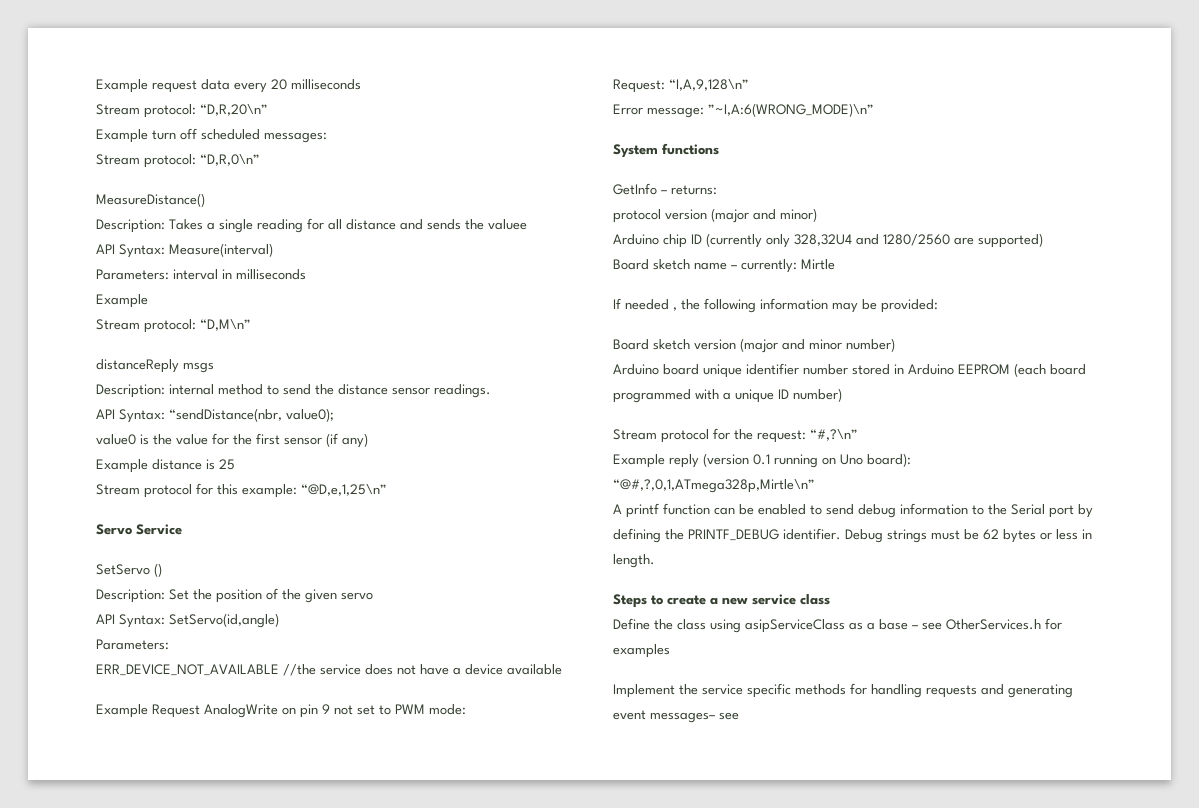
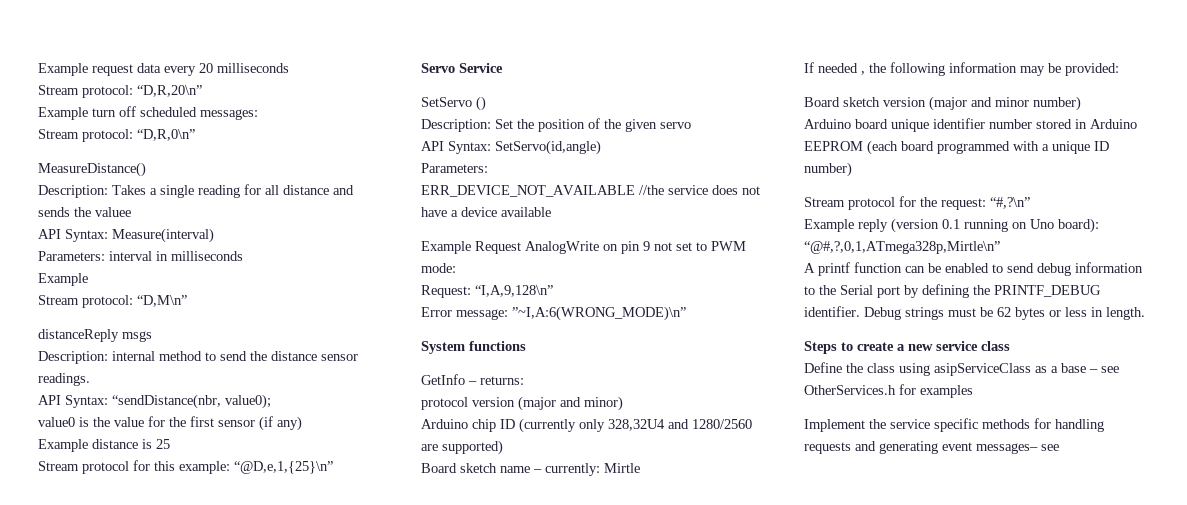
[301,484,387,496] “@D,e,1,25\n” -> [234,461,333,474] “@D,e,1,{25}\n”

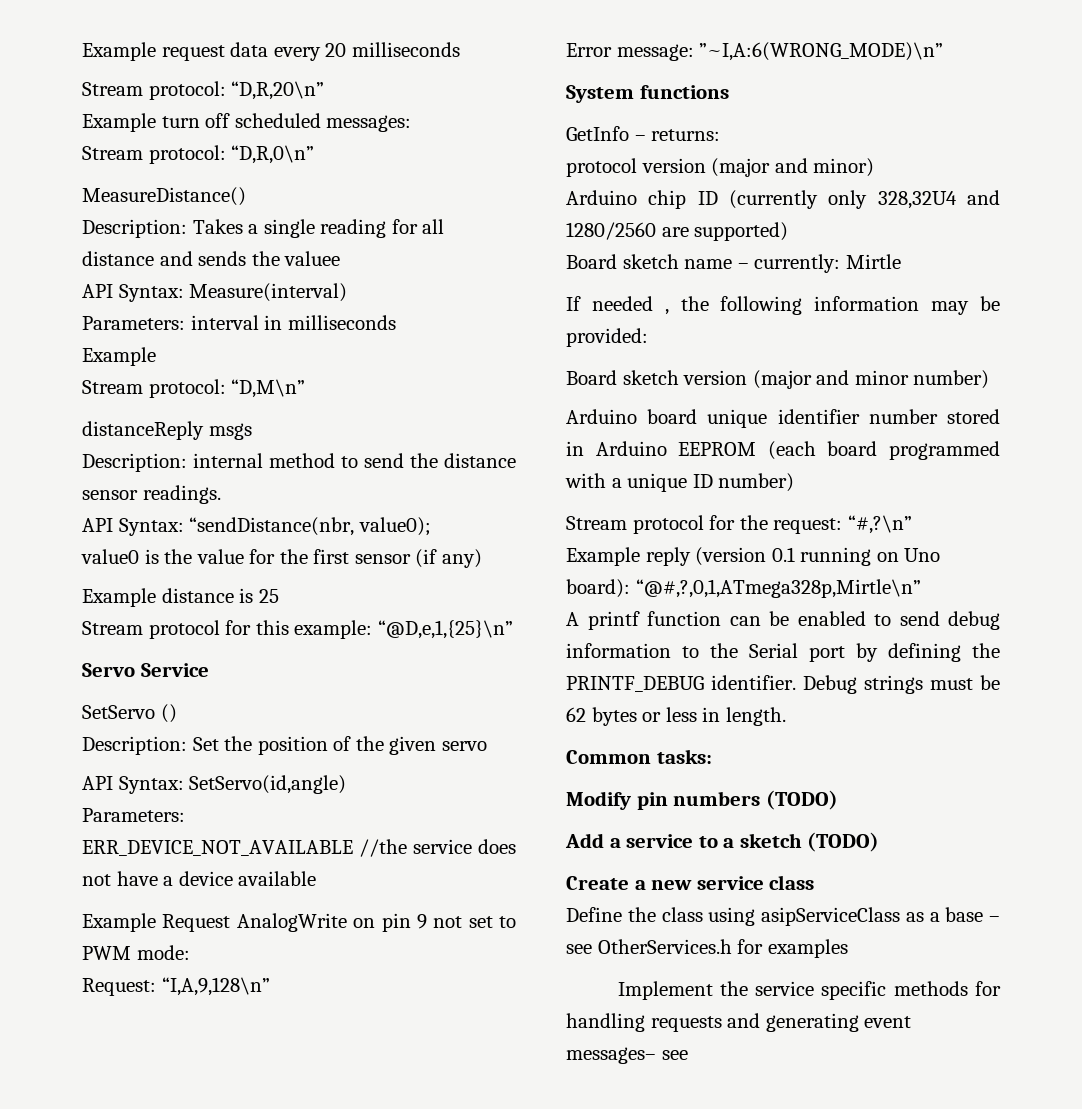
[804,341,894,354] Steps to create -> [566,749,712,764] [566,790,838,810] [565,832,880,852] [566,876,629,890] Common tasks: // Modify pin numbers (TODO) // Add a service to a sketch (TODO) // Create

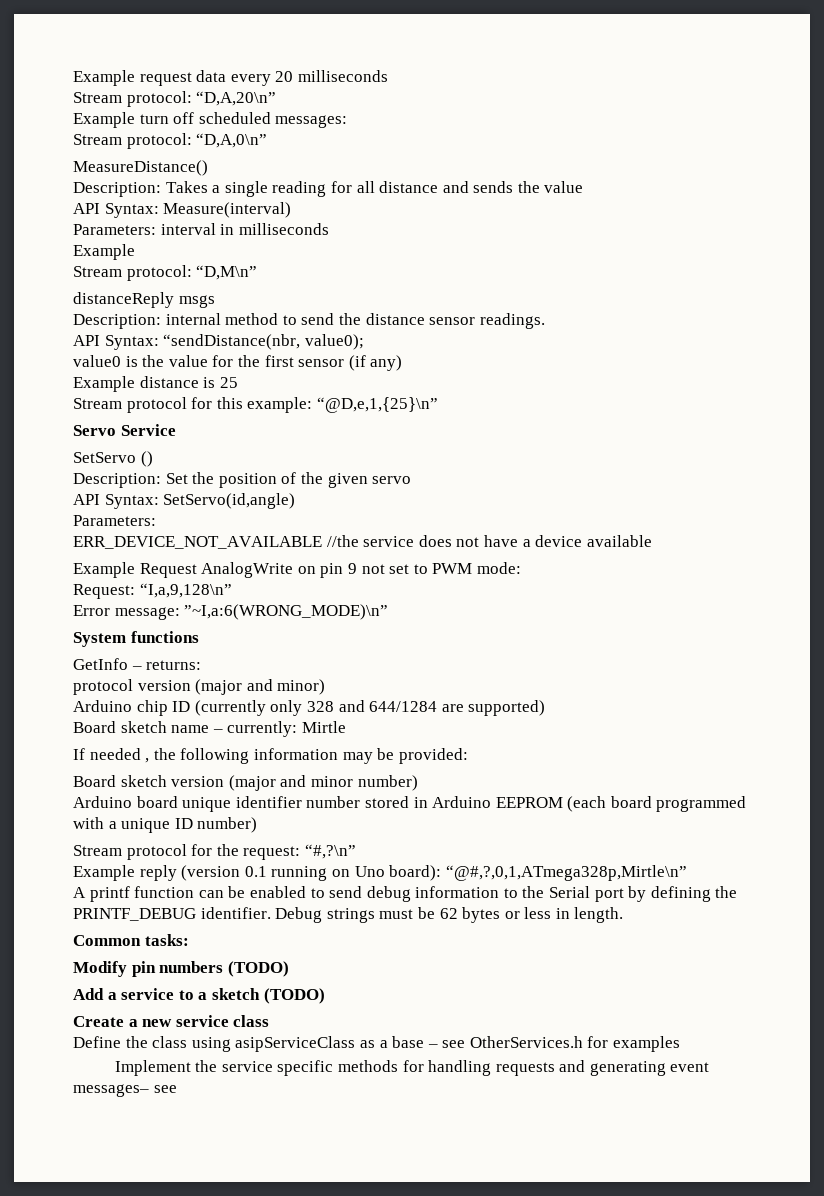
[231,81,325,100] “D,R,20\n” -> [196,91,277,106] “D,A,20\n”
[231,145,315,164] “D,R,0\n” -> [196,133,268,148] “D,A,0\n”
[284,251,341,266] valuee -> [544,181,584,193] value
[161,977,270,996] “I,A,9,128\n” -> [139,583,232,598] “I,a,9,128\n”
[699,42,944,61] ”~I,A:6(WRONG_MODE)\n” -> [184,604,389,620] ”~I,a:6(WRONG_MODE)\n”
[877,190,1000,209] [566,222,656,240] 328,32U4 and 1280/2560 -> [306,700,438,712] 328 and 644/1284

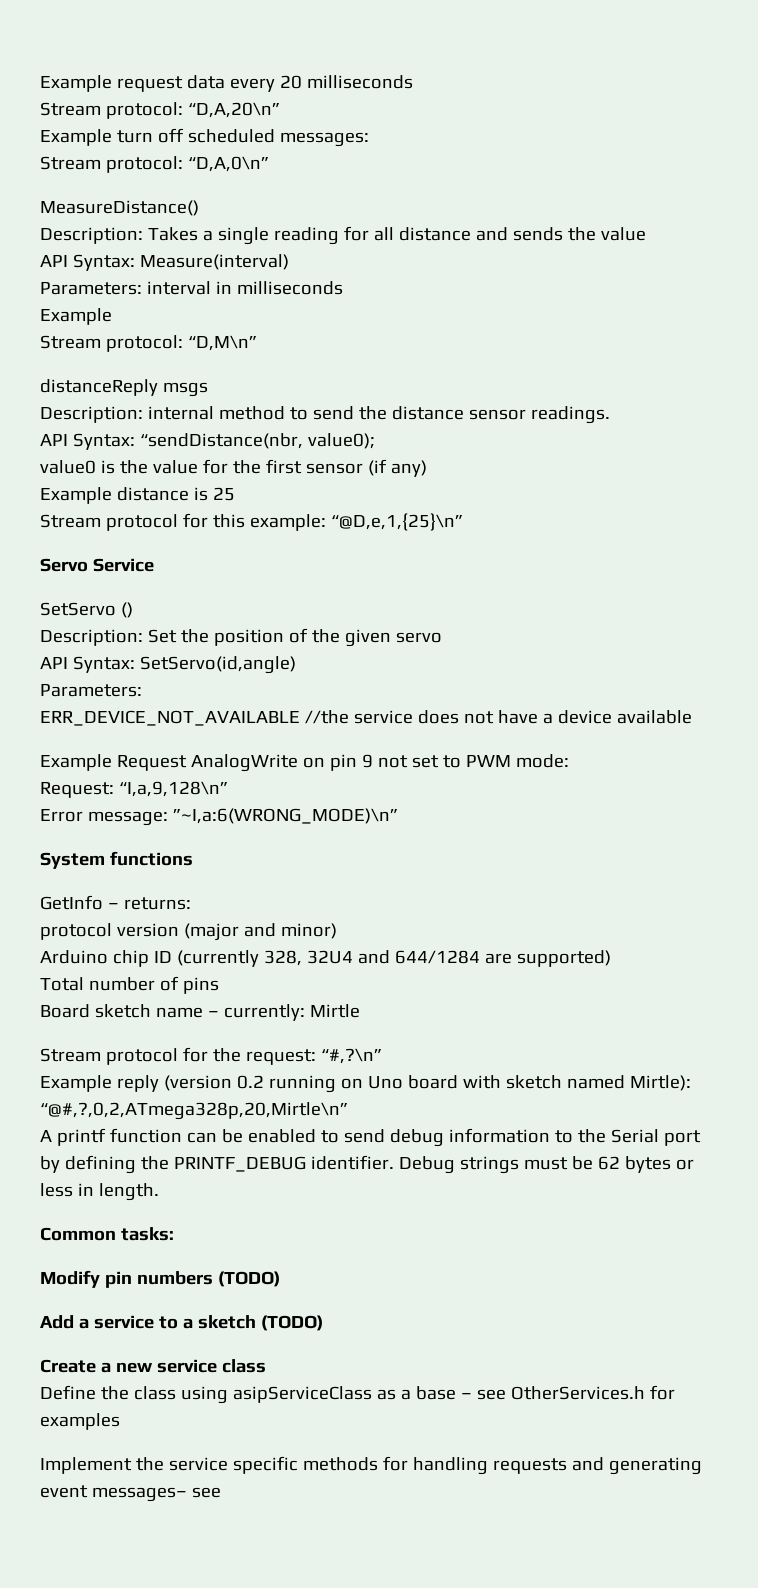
[270,700,334,716] only 328 -> [263,950,353,966] 328, 32U4
(546, 708) none -> [40,976,219,994] // Total number of pins
[73,748,468,764] [73,775,418,791] [73,796,747,812] [73,817,258,833] // If needed , the following information may be provided: // Board sketch version (major and minor number) // Arduino board unique identifier number stored in Arduino EEPROM (each board programmed with a unique ID number) -> (360, 1011) none
[244,866,267,877] 0.1 -> [236,1075,264,1089] 0.2
[389,865,687,881] board): “@#,?,0,1,ATmega328p,Mirtle\n” -> [407,1075,691,1091] [40,1102,348,1120] board with sketch named Mirtle): “@#,?,0,2,ATmega328p,20,Mirtle\n”

